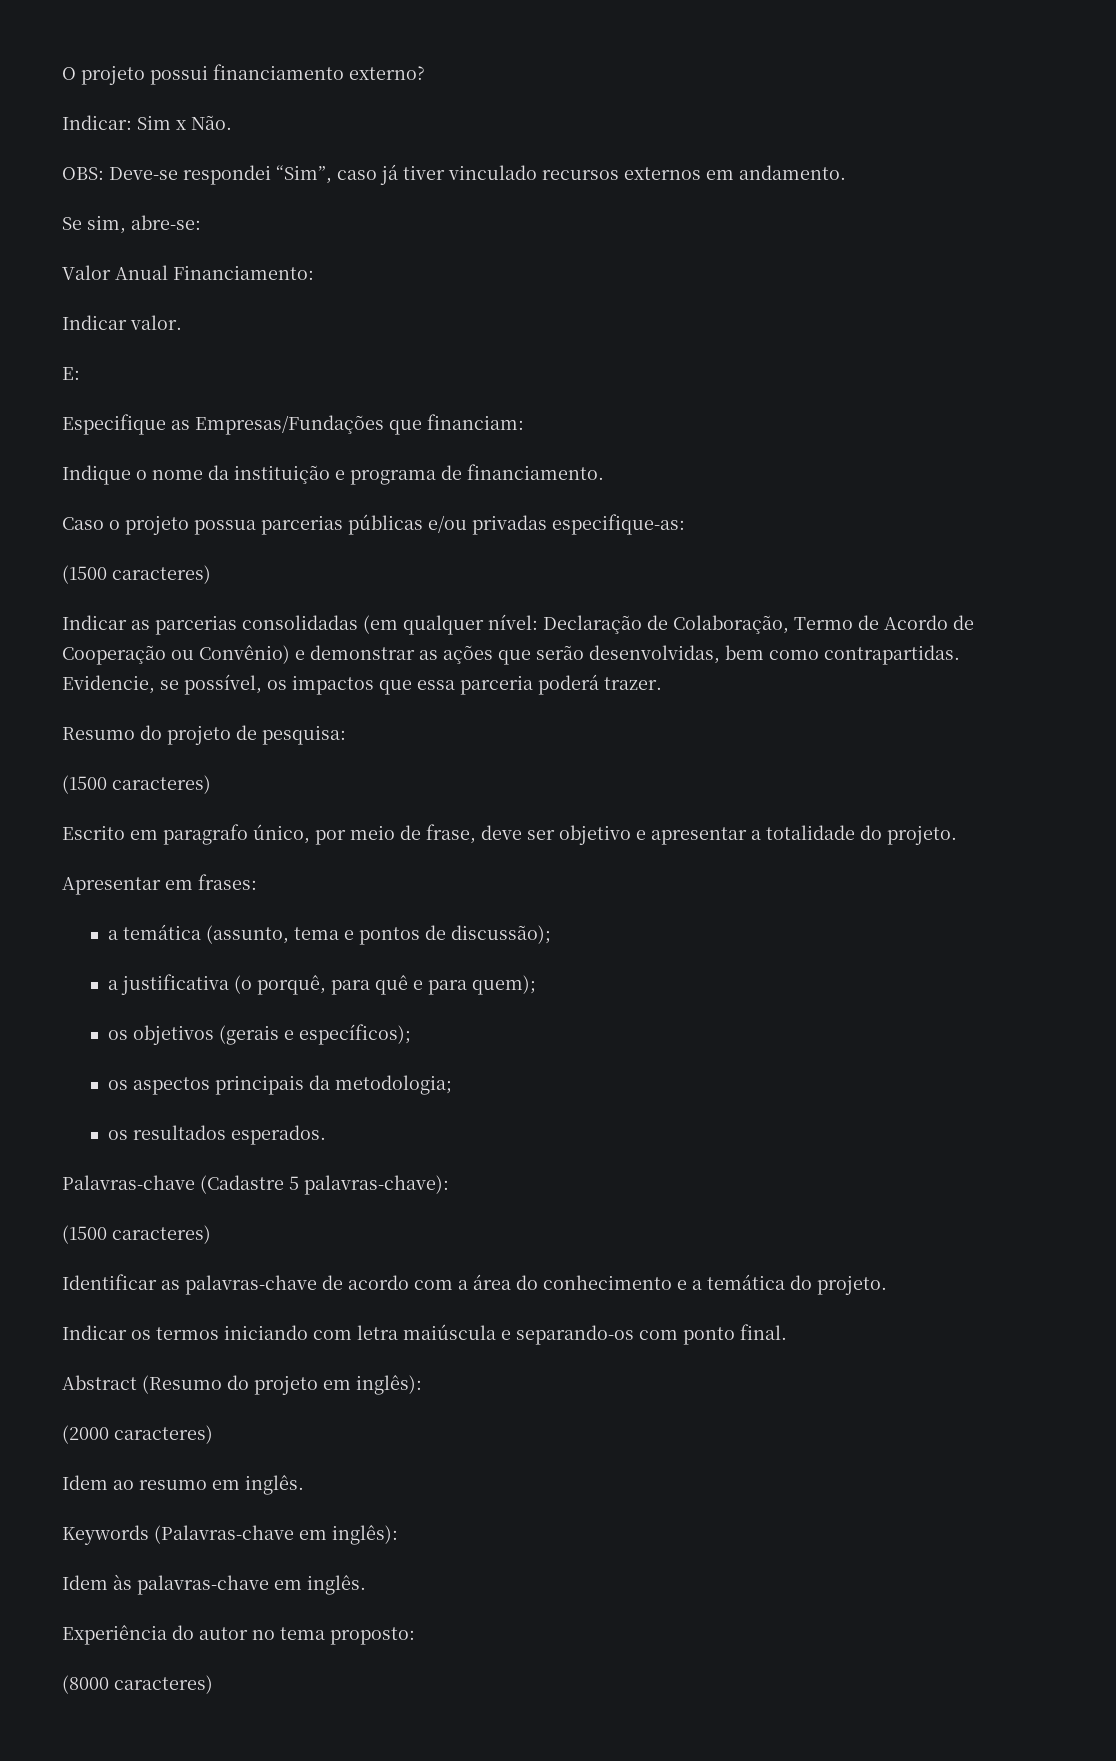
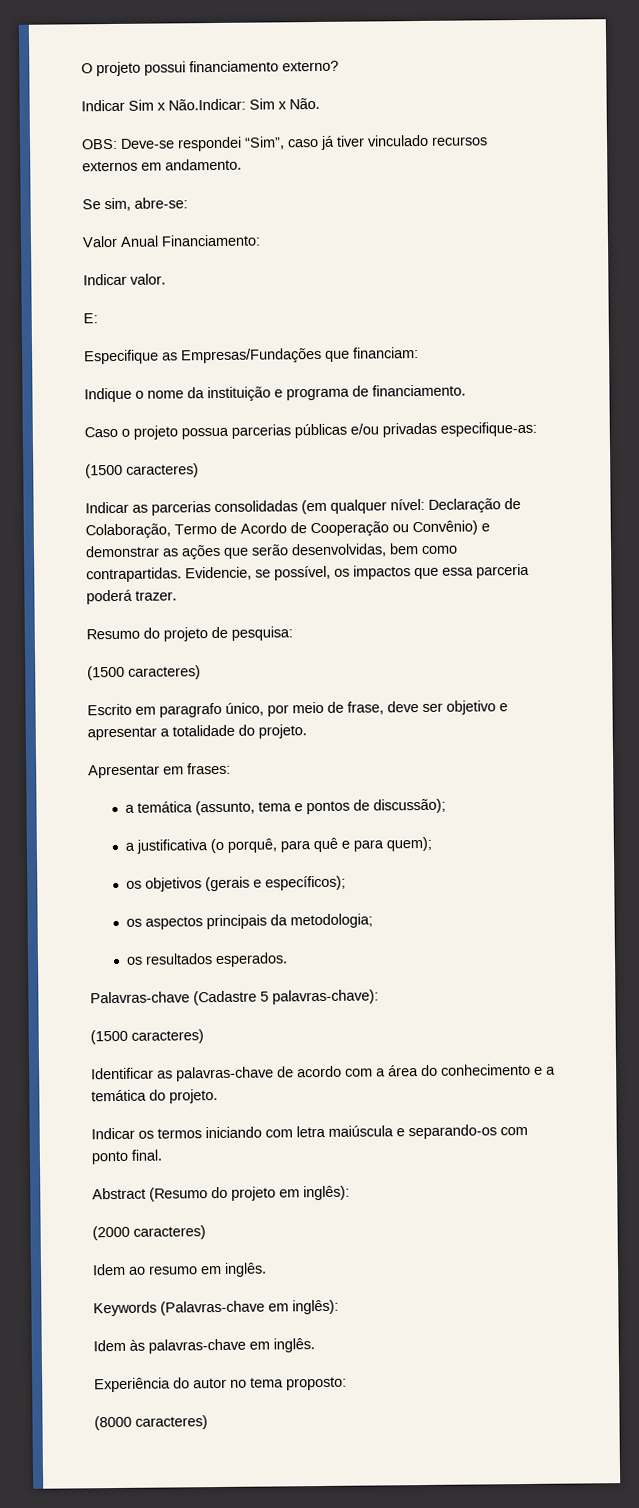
[62,115,132,130] Indicar: -> [81,98,246,112] Indicar Sim x Não.Indicar:

